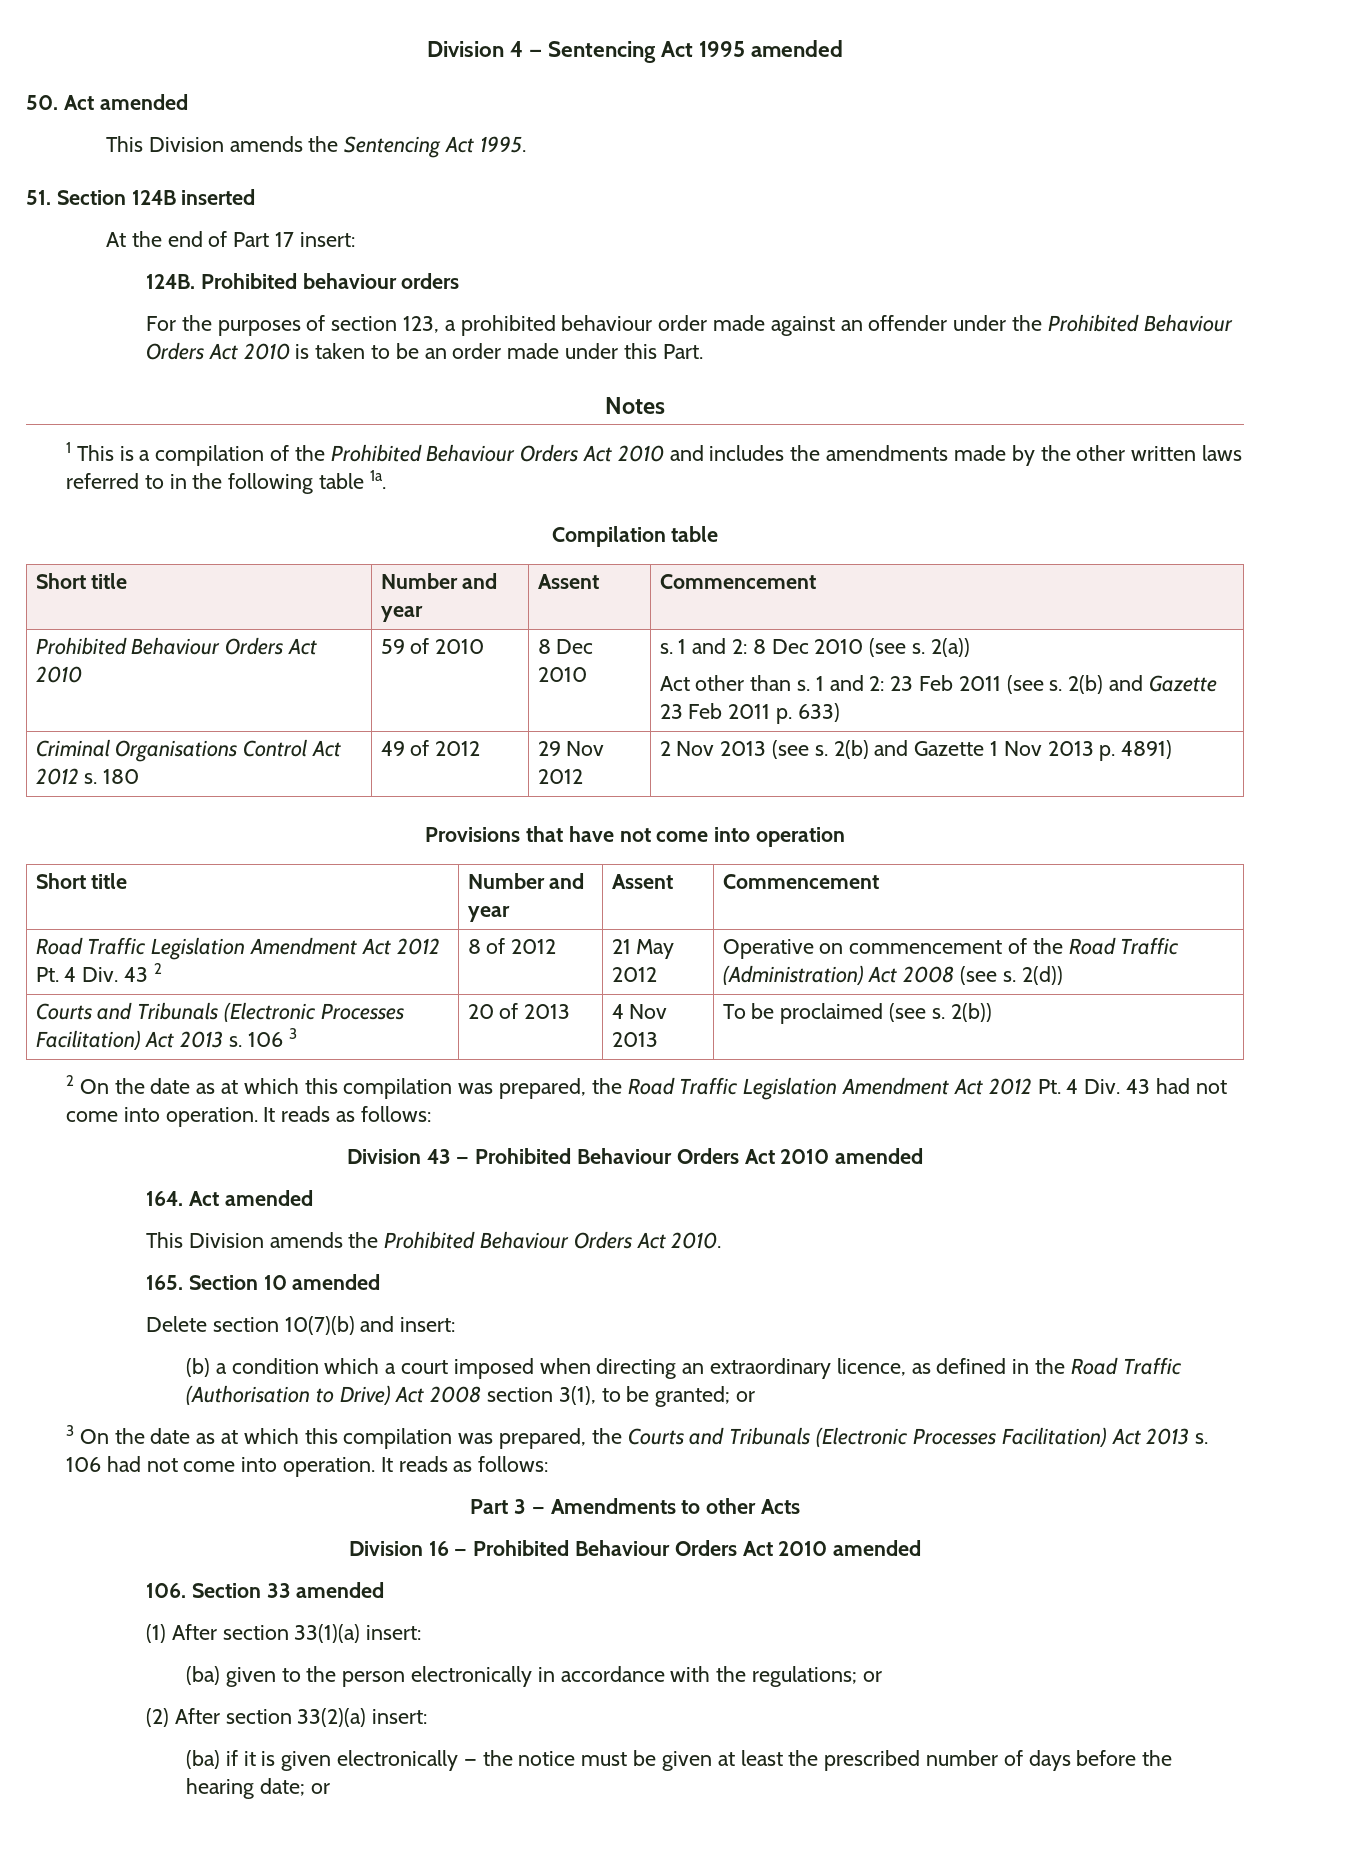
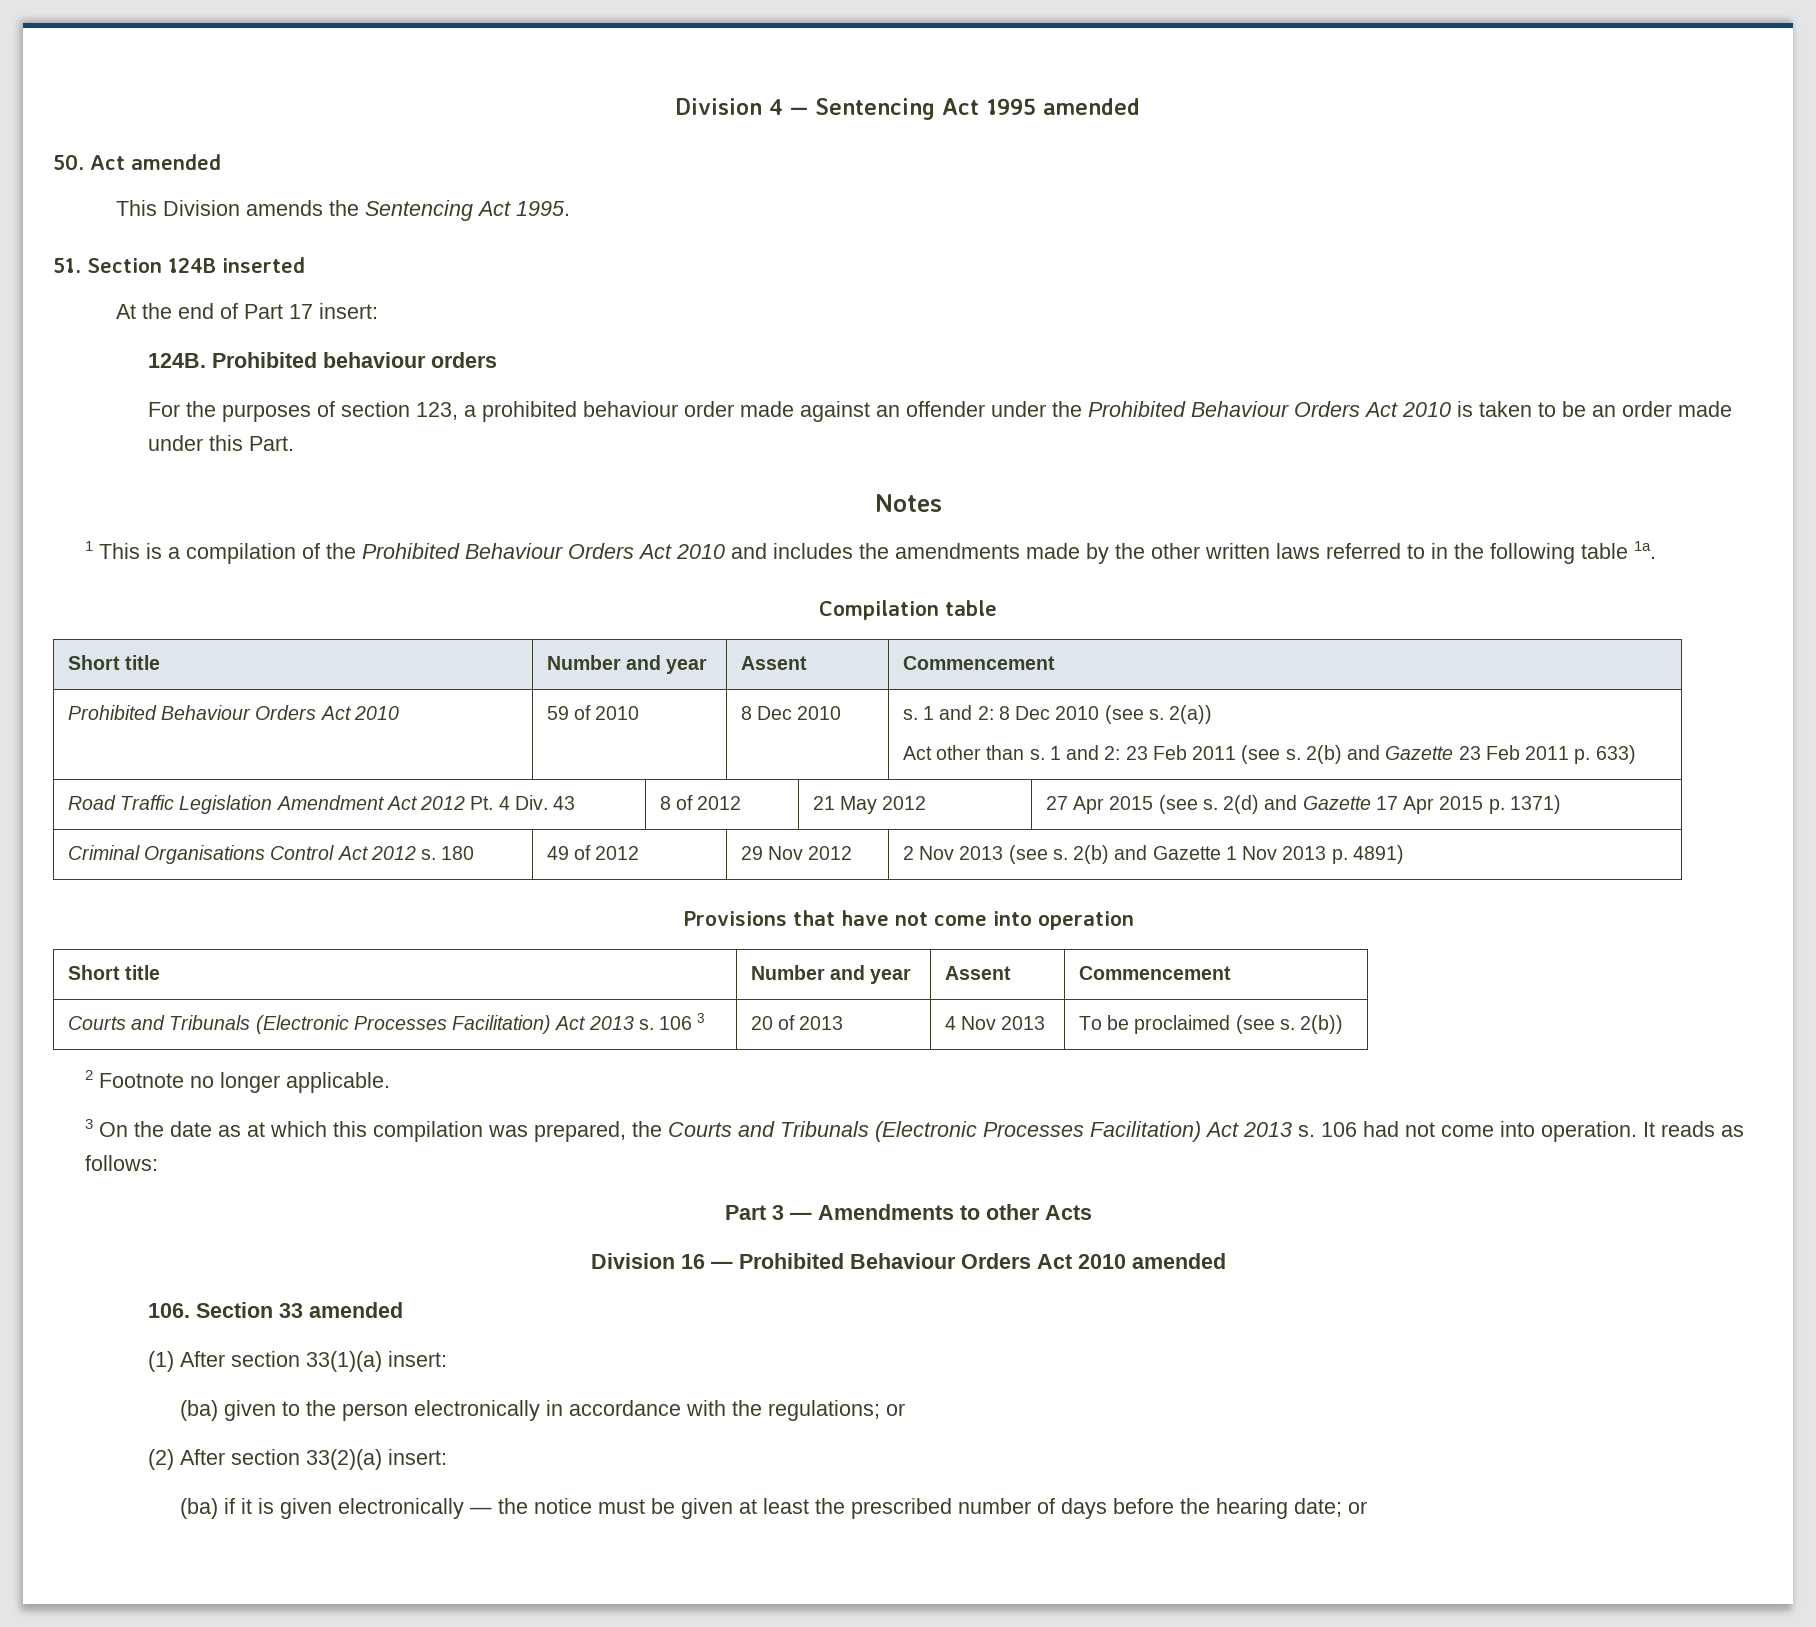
(840, 712) none -> [67,795,576,814] [659,795,742,810] [812,796,927,814] [1045,795,1561,814] // Road Traffic Legislation Amendment Act 2012 Pt. 4 Div. 43 | 8 of 2012 | 21 May 2012 | 27 Apr 2015 (see s. 2(d) and Gazette 17 Apr 2015 p. 1371)
[35,937,440,960] [35,963,162,982] [467,938,557,954] [611,939,675,959] [611,967,657,982] [722,937,1180,959] [722,965,1063,985] // Road Traffic Legislation Amendment Act 2012 Pt. 4 Div. 43 2 | 8 of 2012 | 21 May 2012 | Operative on commencement of the Road Traffic (Administration) Act 2008 (see s. 2(d)) -> (1231, 973) none
[79,1077,1227,1100] [66,1106,431,1127] [346,1148,924,1164] [146,1190,313,1206] [146,1231,722,1249] [146,1274,381,1290] [146,1316,456,1335] [186,1357,1182,1379] [186,1385,756,1407] On the date as at which this compilation was prepared, the Road Traffic Legislation Amendment Act 2012 Pt. 4 Div. 43 had not come into operation. It reads as follows: // Division 43 — Prohibited Behaviour Orders Act 2010 amended // 164. Act amended // This Division amends the Prohibited Behaviour Orders Act 2010. // 165. Section 10 amended // Delete section 10(7)(b) and insert: // (b) a condition which a court imposed when directing an extraordinary licence, as defined in the Road Traffic (Authorisation to Drive) Act 2008 section 3(1), to be granted; or -> [98,1072,390,1093] Footnote no longer applicable.

